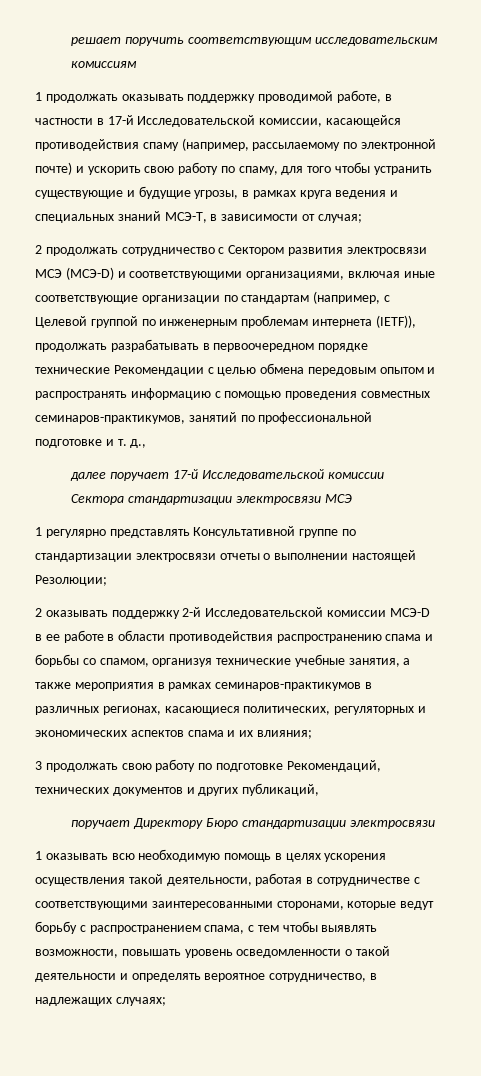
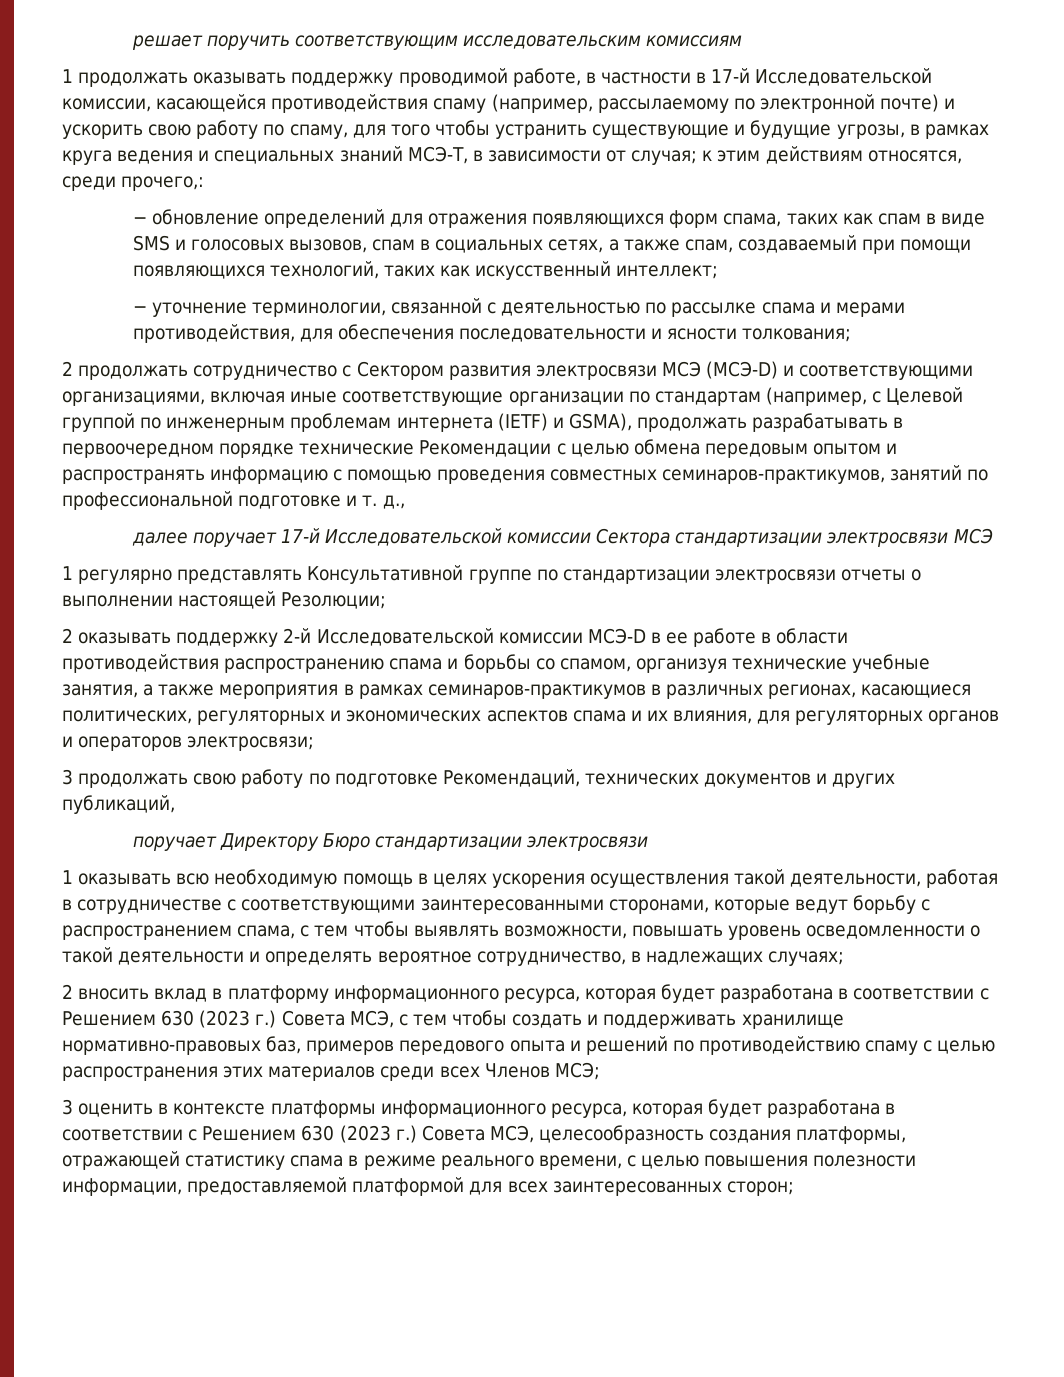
(362, 218) none -> [702,146,962,164] [62,176,205,191] [132,209,986,228] [132,235,972,254] [132,261,719,280] [132,298,905,317] [132,324,852,343] к этим действиям относятся, среди прочего,: // − обновление определений для отражения появляющихся форм спама, таких как спам в виде SMS и голосовых вызовов, спам в социальных сетях, а также спам, создаваемый при помощи появляющихся технологий, таких как искусственный интеллект; // − уточнение терминологии, связанной с деятельностью по рассылке спама и мерами противодействия, для обеспечения последовательности и ясности толкования;
[375,315,416,328] (IETF)), -> [497,413,632,431] (IETF) и GSMA),
[256,730,312,739] влияния; -> [673,710,1000,725] [62,736,315,751] влияния, для регуляторных органов и операторов электросвязи;
(166, 1001) none -> [62,984,989,1003] [62,1010,844,1029] [62,1036,996,1055] [62,1062,600,1081] [62,1099,896,1118] [62,1125,907,1144] [62,1151,917,1170] [62,1177,794,1196] // 2 вносить вклад в платформу информационного ресурса, которая будет разработана в соответствии с Решением 630 (2023 г.) Совета МСЭ, с тем чтобы создать и поддерживать хранилище нормативно-правовых баз, примеров передового опыта и решений по противодействию спаму с целью распространения этих материалов среди всех Членов МСЭ; // 3 оценить в контексте платформы информационного ресурса, которая будет разработана в соответствии с Решением 630 (2023 г.) Совета МСЭ, целесообразность создания платформы, отражающей статистику спама в режиме реального времени, с целью повышения полезности информации, предоставляемой платформой для всех заинтересованных сторон;

